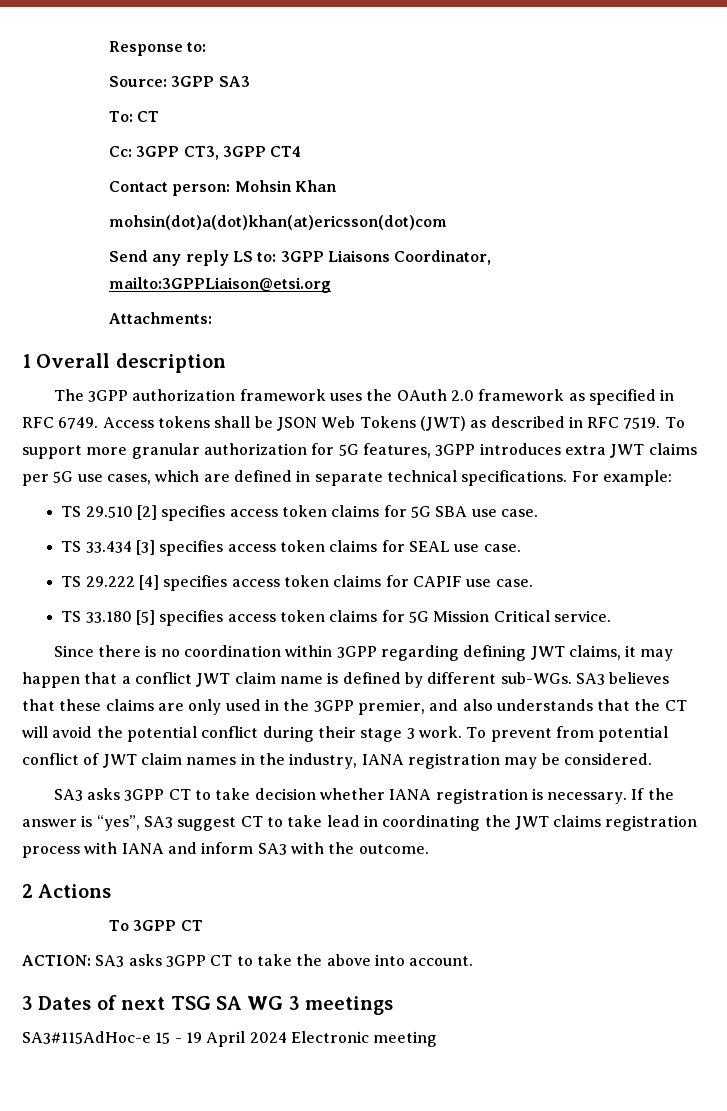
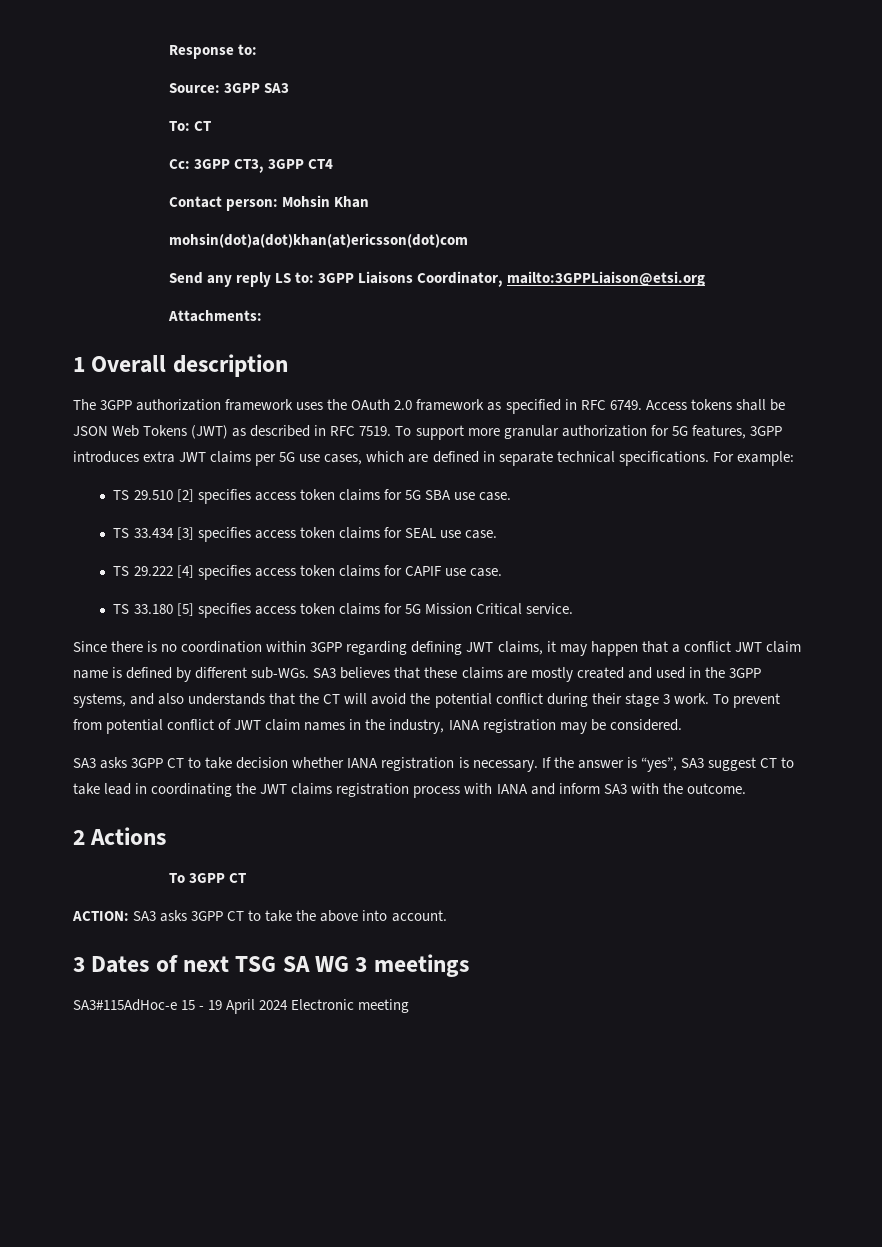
[188,699,222,715] only -> [530,667,652,682] mostly created and
[357,699,425,715] premier, -> [73,693,126,708] systems,

